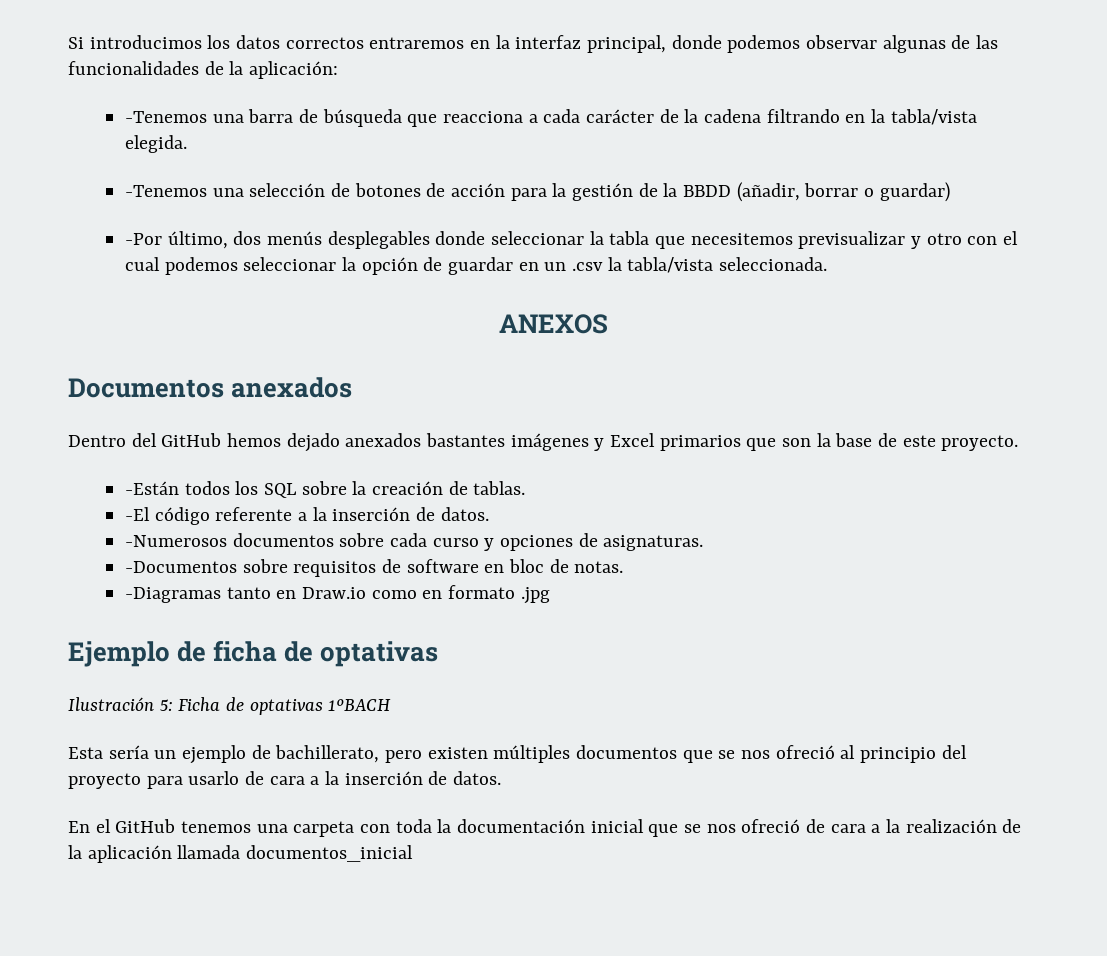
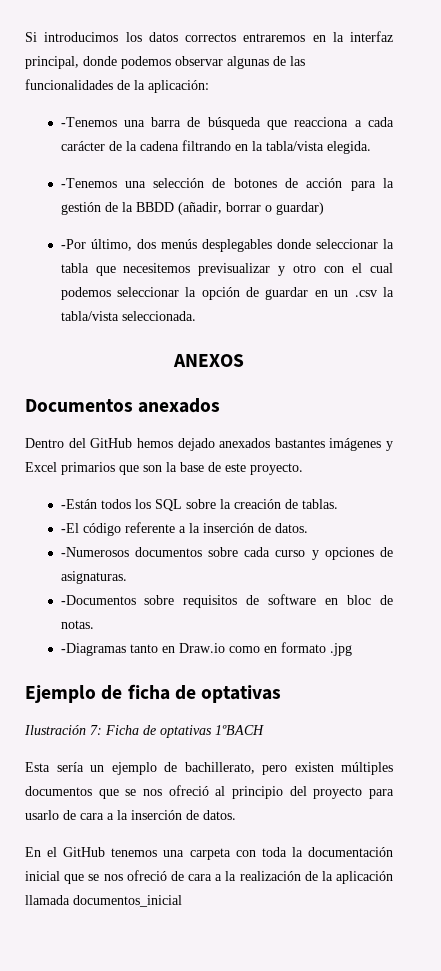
[159,699,173,711] 5: -> [90,725,102,735] 7:

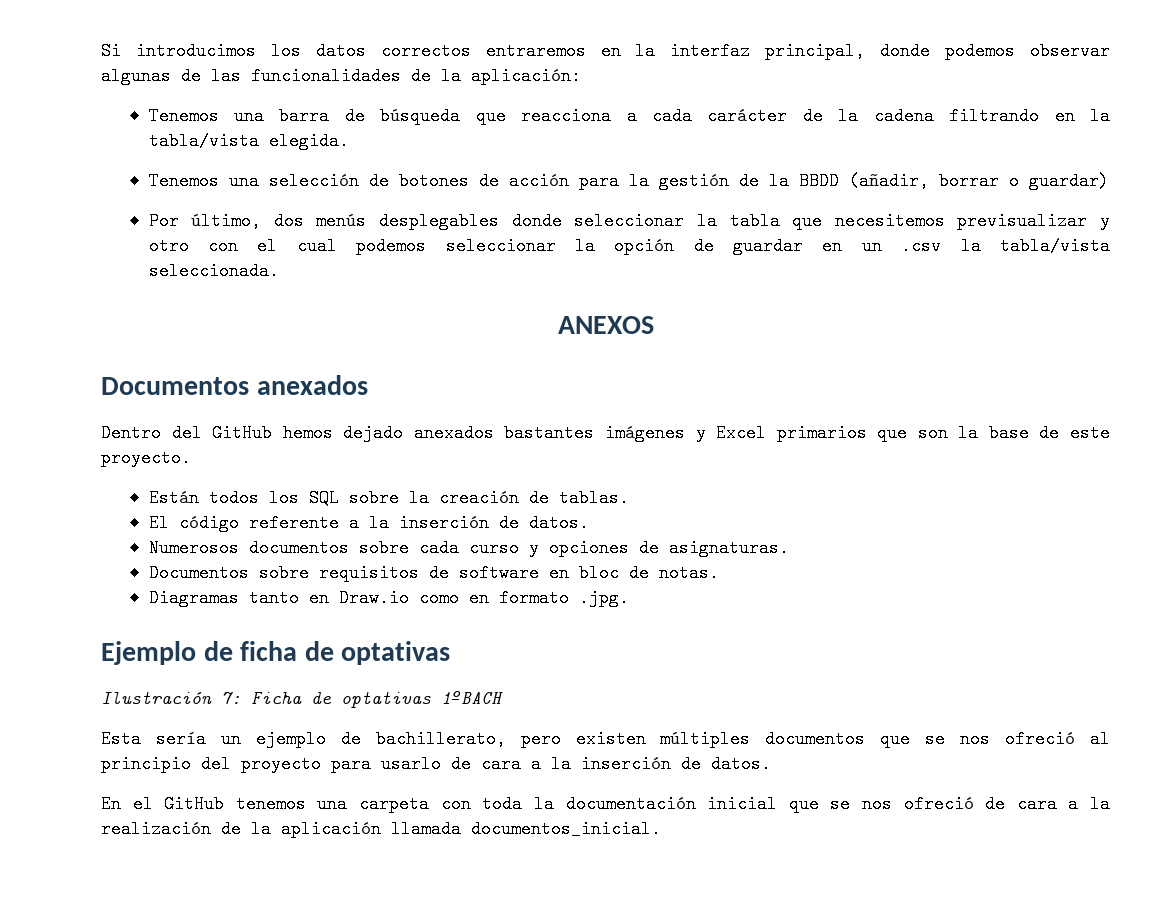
[60,117,117,127] -Tenemos -> [148,107,219,125] Tenemos
[60,178,117,188] -Tenemos -> [148,172,219,190] Tenemos
[60,239,86,249] -Por -> [148,212,179,230] Por
[60,499,97,509] -Están -> [148,489,199,507] Están
[60,523,79,533] -El -> [148,514,169,532] El
[60,547,129,557] -Numerosos -> [148,539,239,557] Numerosos
[60,595,136,605] -Documentos -> [148,564,249,582] Documentos
[60,643,126,656] -Diagramas -> [148,589,239,607] Diagramas
[329,643,352,656] .jpg -> [578,589,629,607] .jpg.
[73,895,182,907] documentos_inicial -> [471,820,661,838] documentos_inicial.

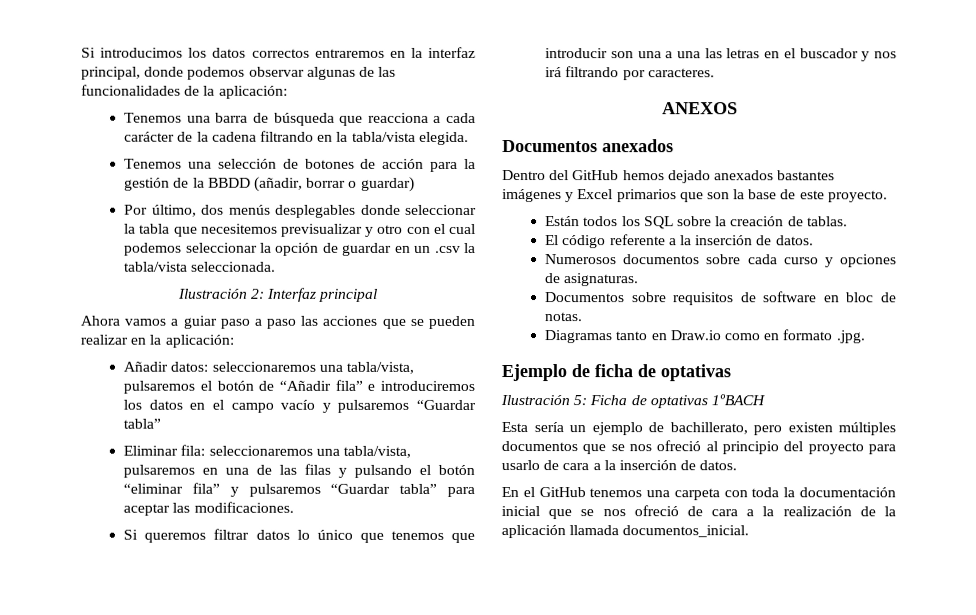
(279, 271) none -> [177,287,379,302] [80,315,476,329] [80,334,234,348] [123,361,414,374] [123,379,476,394] [123,399,476,413] [123,418,162,429] [123,444,411,458] [123,463,475,478] [123,482,475,497] [123,501,294,516] [123,528,475,543] [545,48,897,62] [545,66,715,81] // Ilustración 2: Interfaz principal // Ahora vamos a guiar paso a paso las acciones que se pueden realizar en la aplicación: // Añadir datos: seleccionaremos una tabla/vista, pulsaremos el botón de “Añadir fila” e introduciremos los datos en el campo vacío y pulsaremos “Guardar tabla” // Eliminar fila: seleccionaremos una tabla/vista, pulsaremos en una de las filas y pulsando el botón “eliminar fila” y pulsaremos “Guardar tabla” para aceptar las modificaciones. // Si queremos filtrar datos lo único que tenemos que introducir son una a una las letras en el buscador y nos irá filtrando por caracteres.
[221,692,241,704] 7: -> [573,395,588,406] 5:

